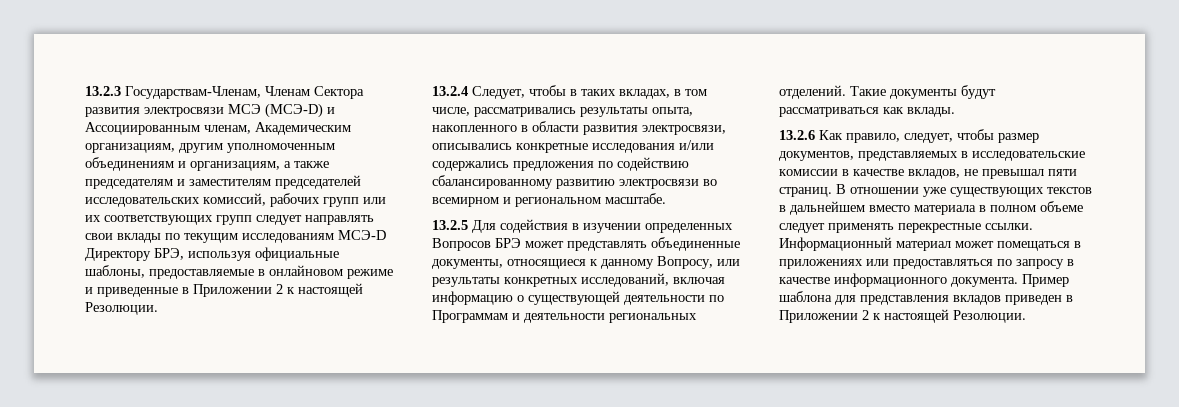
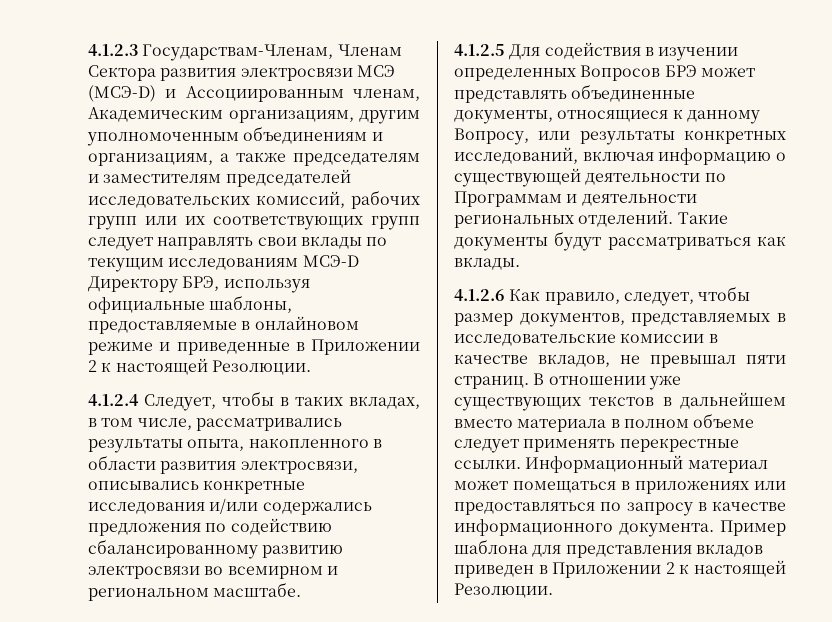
[85,86,121,96] 13.2.3 -> [88,44,138,56] 4.1.2.3
[432,86,468,96] 13.2.4 -> [88,394,139,406] 4.1.2.4
[432,220,468,230] 13.2.5 -> [454,44,505,56] 4.1.2.5
[779,130,815,140] 13.2.6 -> [454,289,505,301] 4.1.2.6

